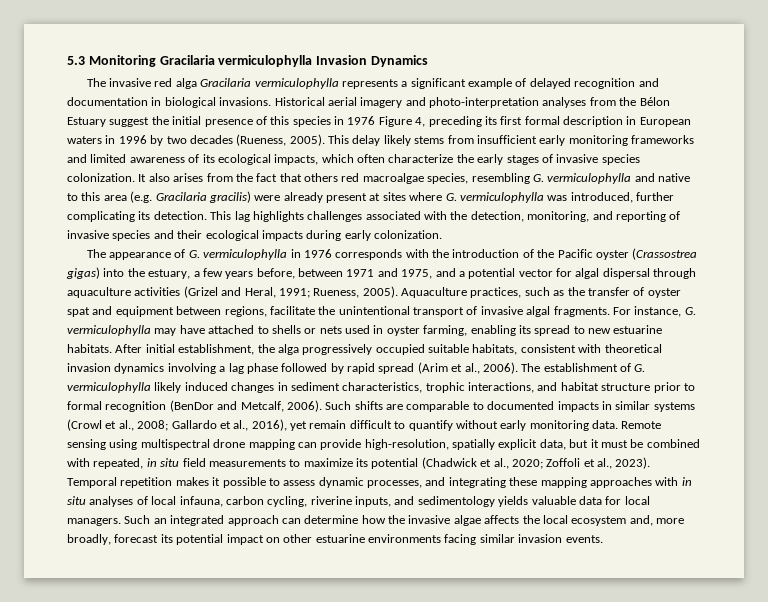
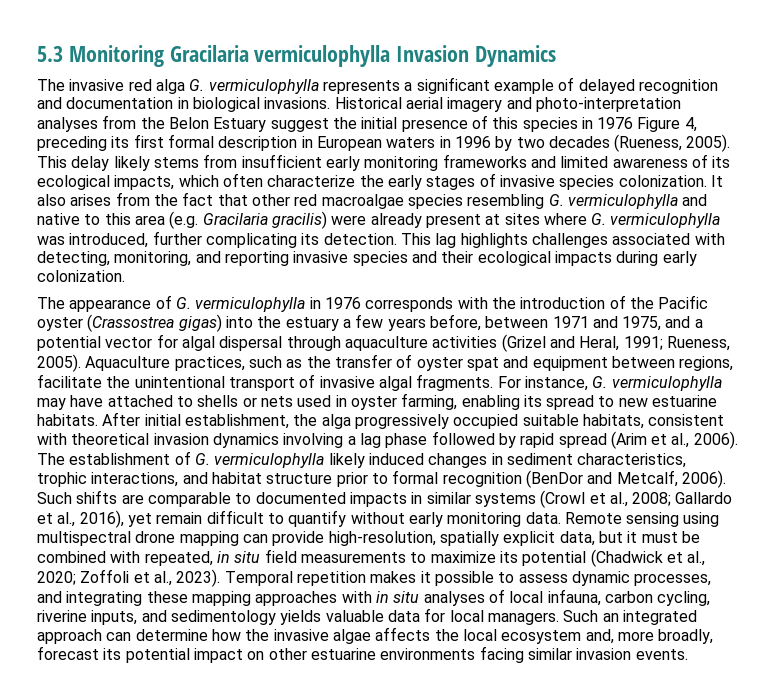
[200,78,252,87] Gracilaria -> [189,79,205,91] G.
[639,97,670,106] Bélon -> [168,117,209,129] Belon
[304,173,338,182] others -> [251,194,290,206] other
[427,173,469,184] species, -> [407,194,463,209] species
[450,211,524,222] the detection, -> [37,251,110,266] detecting,
[669,211,681,220] of -> (289, 258) none
[148,269,191,279] estuary, -> [285,317,339,331] estuary

